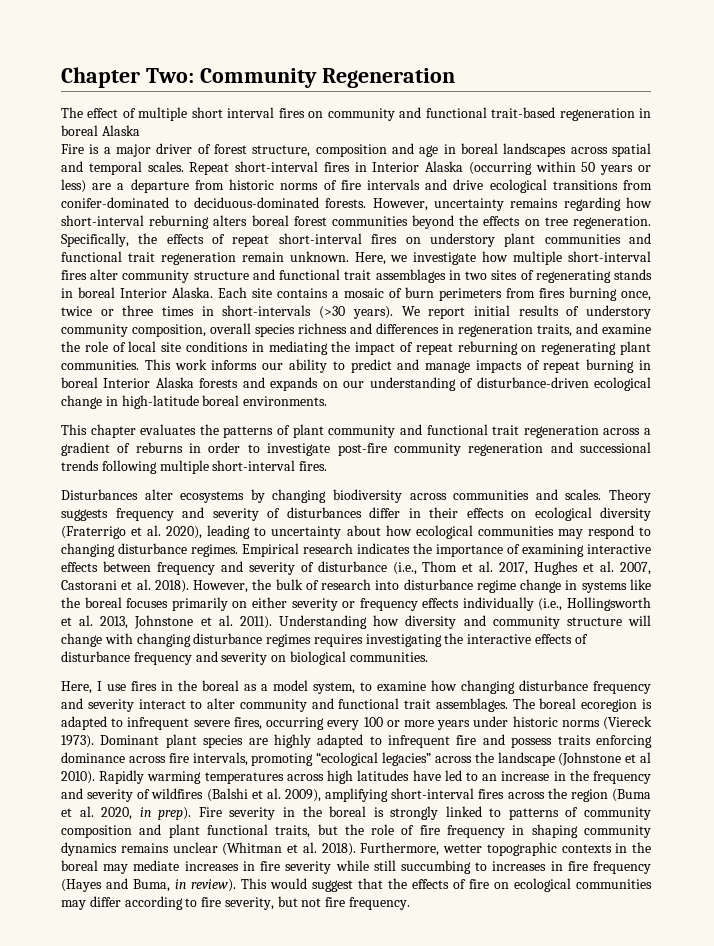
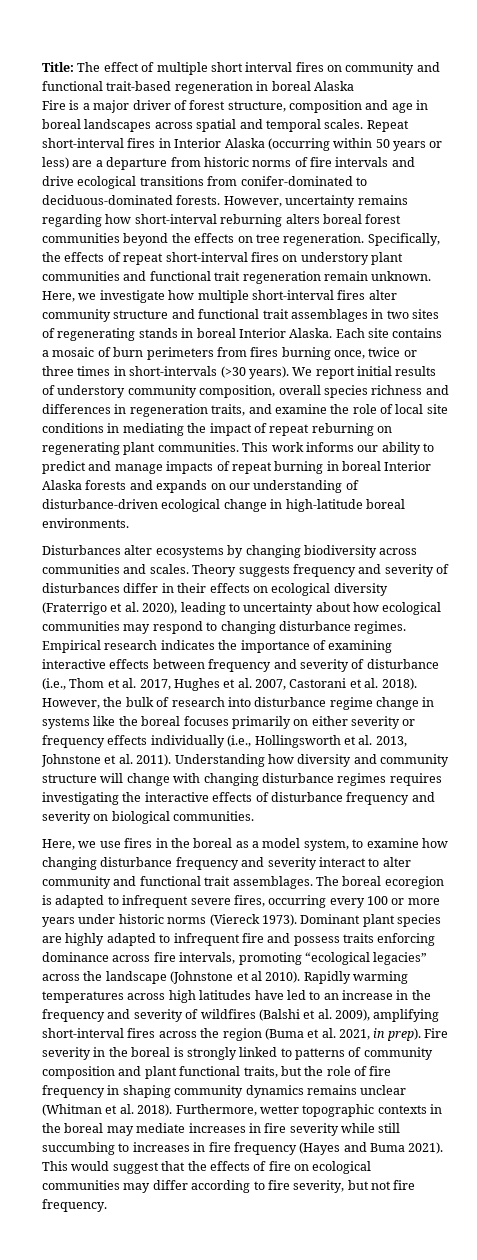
[61,67,455,88] Chapter Two: Community Regeneration // -> [42,62,74,72] Title:
[61,424,652,438] [61,442,651,456] [61,460,328,474] // This chapter evaluates the patterns of plant community and functional trait regeneration across a gradient of reburns in order to investigate post-fire community regeneration and successional trends following multiple short-interval fires. -> (129, 523) none
[97,681,102,691] I -> [78,841,97,848] we
[101,807,133,820] 2020, -> [339,1029,370,1040] 2021,
[133,879,236,892] Buma, in review). -> [370,1142,444,1154] Buma 2021).

